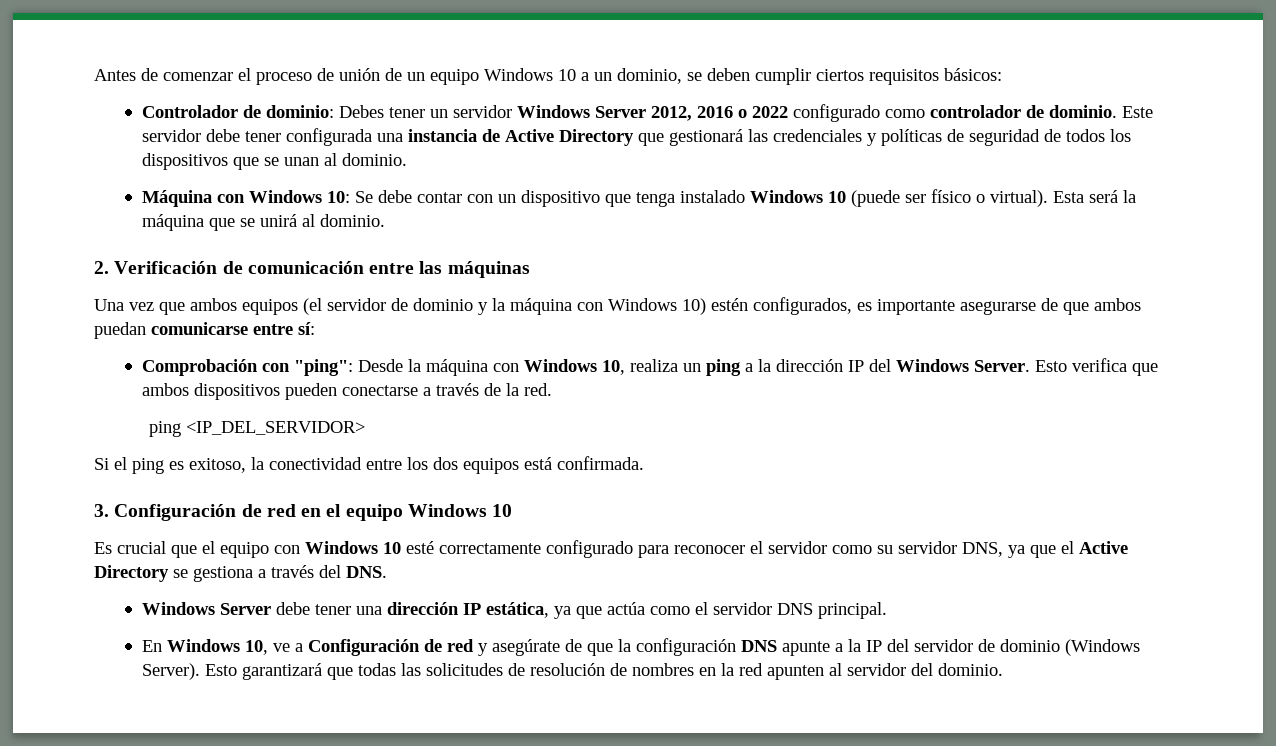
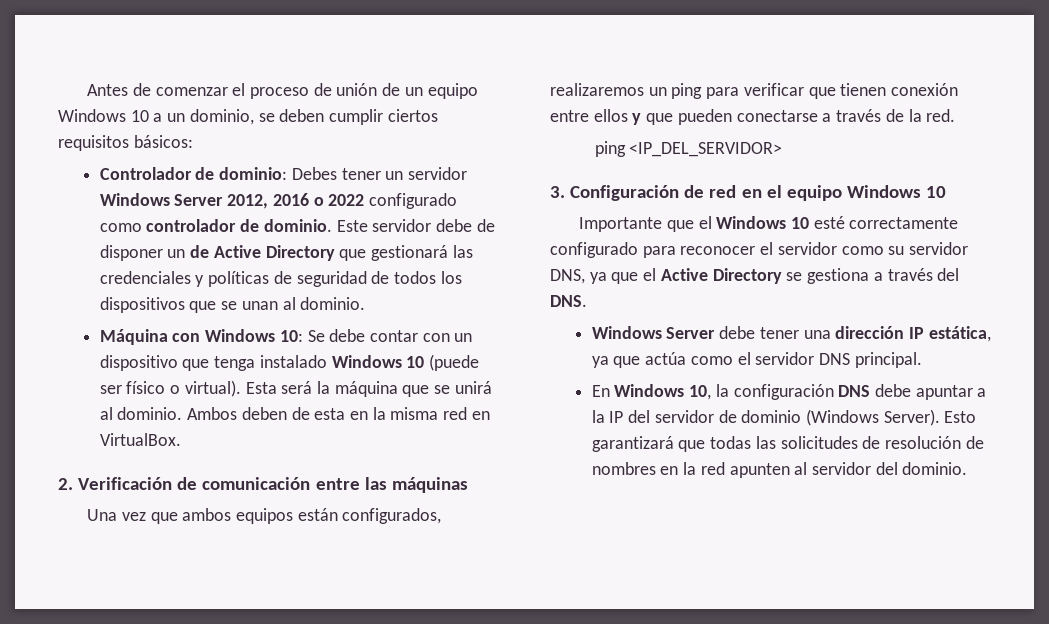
[244,128,477,146] tener configurada una instancia -> [476,219,495,232] [99,245,186,261] de disponer un
(385, 220) none -> [187,407,490,420] [99,433,181,446] Ambos deben de esta en la misma red en VirtualBox.
[303,297,1141,315] [94,322,315,339] [141,358,1158,376] [141,383,280,400] (el servidor de dominio y la máquina con Windows 10) estén configurados, es importante asegurarse de que ambos puedan comunicarse entre sí: // Comprobación con "ping": Desde la máquina con Windows 10, realiza un ping a la dirección IP del Windows Server. Esto verifica que ambos dispositivos -> [297,508,442,524] [550,83,959,99] [550,109,674,125] están configurados, realizaremos un ping para verificar que tienen conexión entre ellos y que
[94,456,644,474] // Si el ping es exitoso, la conectividad entre los dos equipos está confirmada. -> (783, 149) none
[94,541,300,558] Es crucial que el equipo con -> [579,216,712,232] Importante que el
[272,639,613,656] ve a Configuración de red y asegúrate de que -> (712, 392) none
[781,641,830,656] apunte -> [874,384,973,400] debe apuntar

